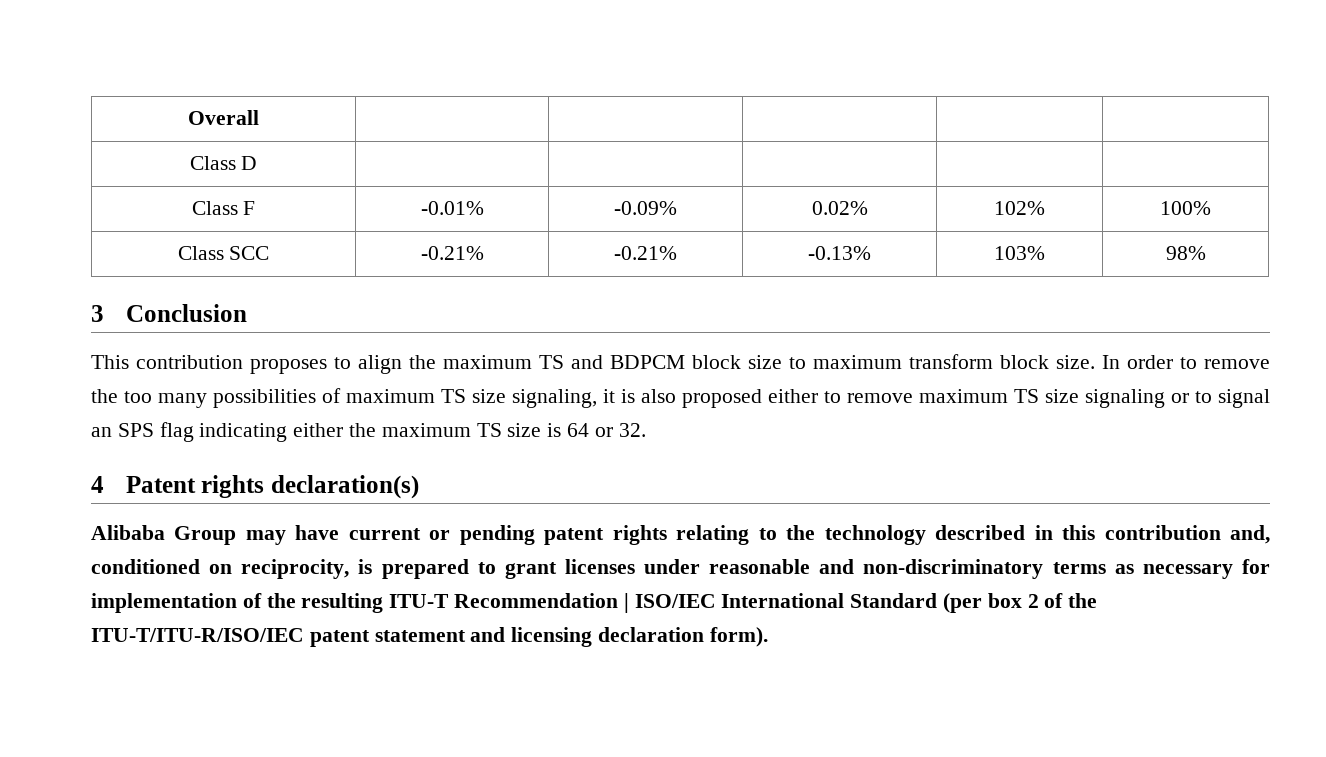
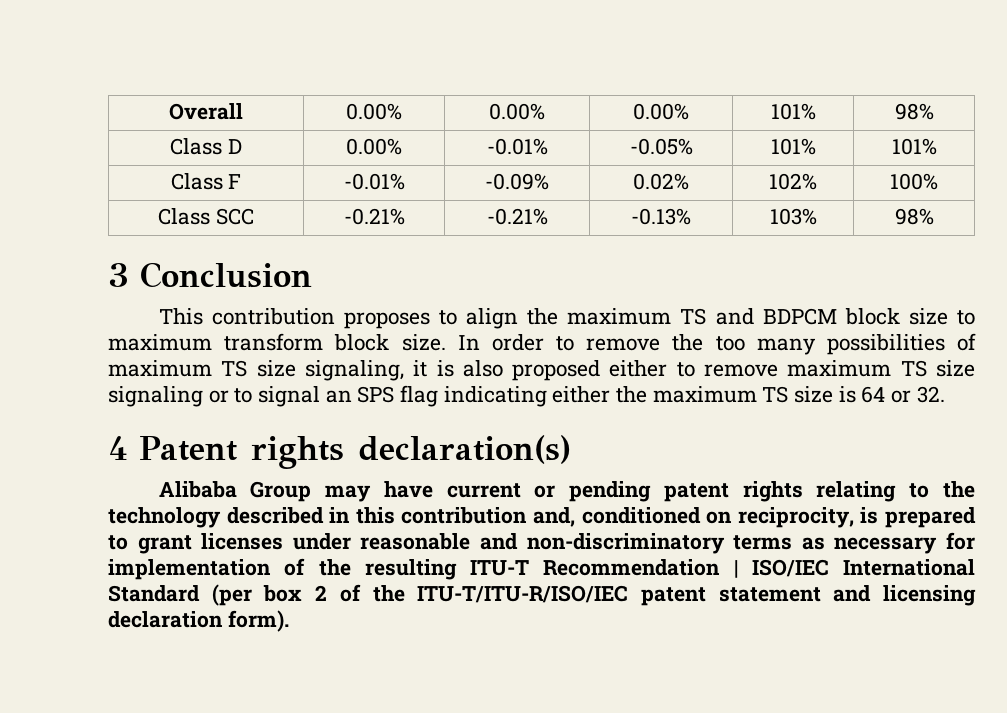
[189,156,258,170] | | | | // Class D | | | | | -> [346,103,402,120] [489,103,545,120] [633,103,689,120] [770,103,816,120] [894,103,934,120] [170,138,242,155] [346,138,402,155] [486,138,548,155] [629,138,693,155] [770,138,816,155] [891,138,937,155] 0.00% | 0.00% | 0.00% | 101% | 98% // Class D | 0.00% | -0.01% | -0.05% | 101% | 101%

